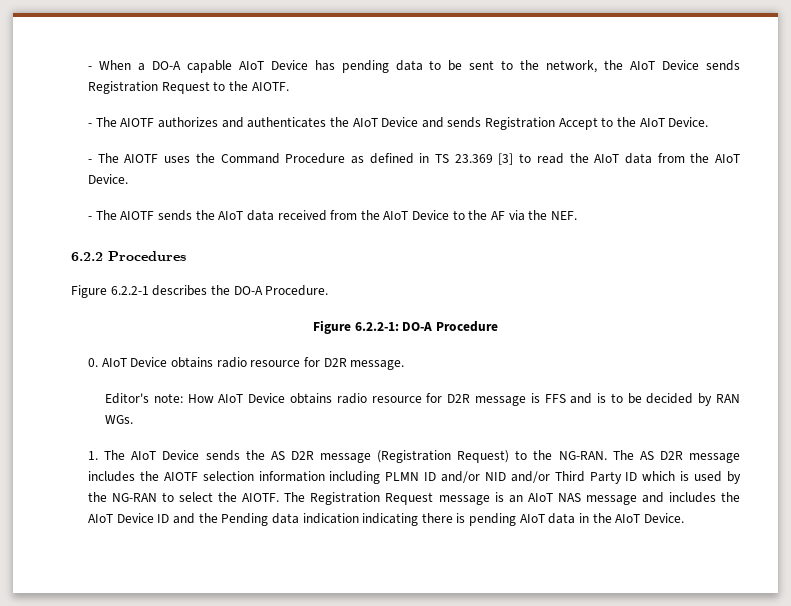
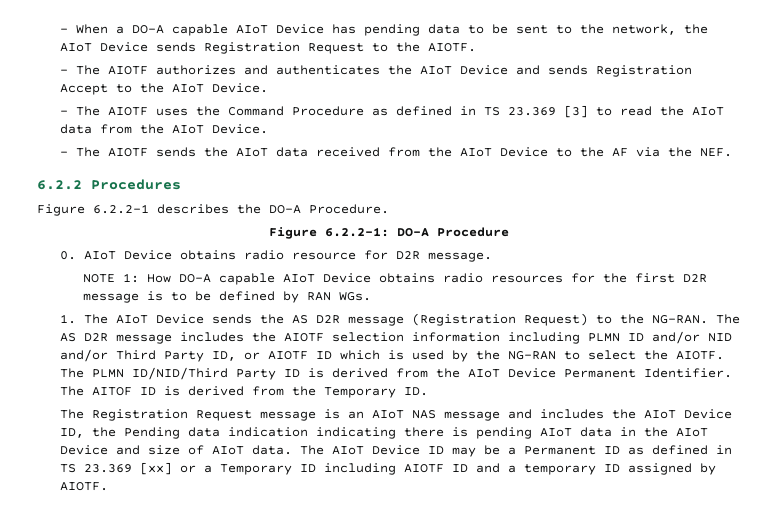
[105,393,593,406] Editor's note: How AIoT Device obtains radio resource for D2R message is FFS and -> [83,273,708,285] [83,293,140,303] NOTE 1: How DO-A capable AIoT Device obtains radio resources for the first D2R message
[646,393,694,404] decided -> [219,291,276,301] defined
(622, 477) none -> [212,351,309,361] ID, or AIOTF
(306, 497) none -> [92,367,733,380] [60,386,429,398] [60,409,85,419] PLMN ID/NID/Third Party ID is derived from the AIoT Device Permanent Identifier. The AITOF ID is derived from the Temporary ID. // The
[157,513,195,524] ID and -> [60,428,85,438] ID,
[644,513,685,523] Device. -> [60,445,733,457] [60,462,717,475] [60,482,109,491] Device and size of AIoT data. The AIoT Device ID may be a Permanent ID as defined in TS 23.369 [xx] or a Temporary ID including AIOTF ID and a temporary ID assigned by AIOTF.

